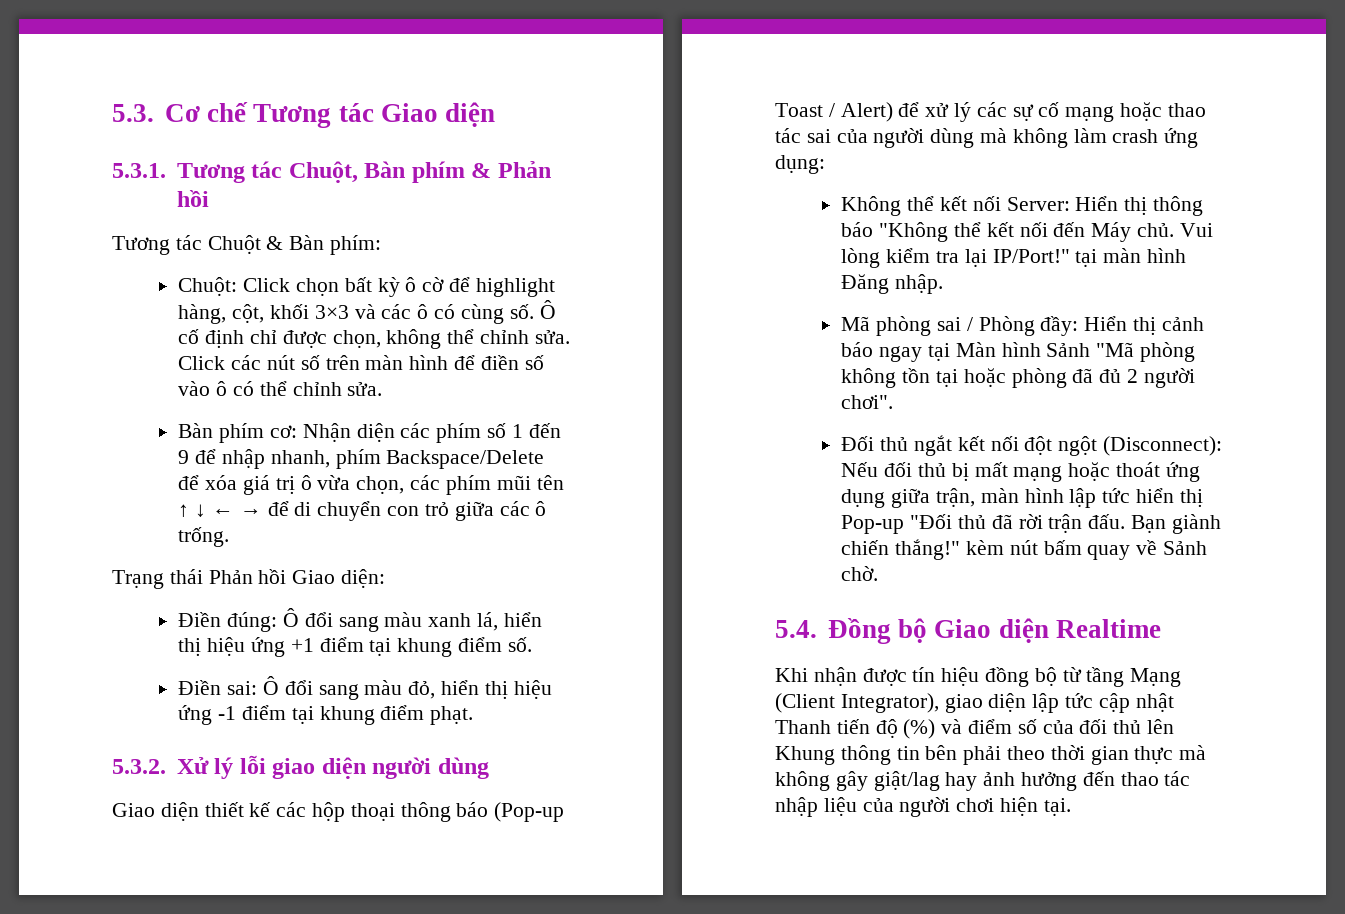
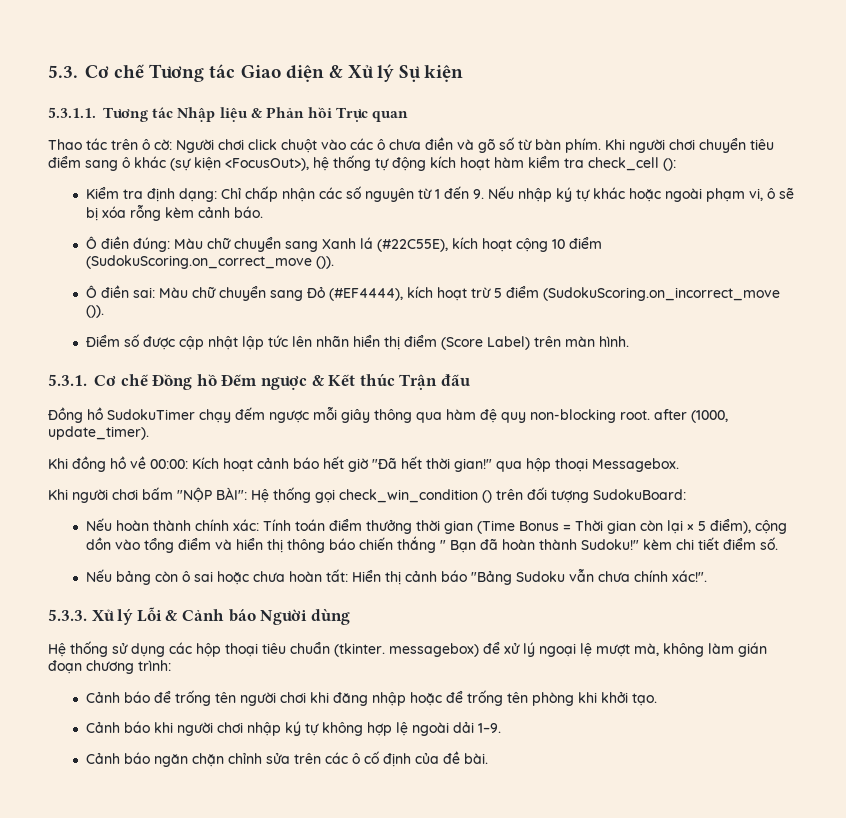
[112,161,551,183] [176,190,209,207] [112,235,382,255] [178,277,555,297] [178,300,556,324] [178,329,570,349] [178,355,544,370] [178,381,383,396] [178,423,561,443] [178,449,545,469] [178,475,564,495] [178,501,547,521] [178,527,230,547] [112,569,386,589] [178,608,542,632] [178,637,532,657] [178,676,552,700] [178,705,474,725] [112,755,489,779] [112,802,565,822] [775,102,1206,122] [775,128,1199,148] [775,155,825,174] [841,196,1204,216] [841,222,1213,242] [841,248,1187,268] [841,274,944,294] [841,316,1204,336] [841,342,1196,362] [841,368,1195,388] [841,395,894,409] [841,435,1223,456] [841,462,1200,482] [841,488,1203,508] [841,514,1221,534] [841,539,1208,560] [841,566,879,581] [775,618,1161,644] [775,667,1182,687] [775,693,1174,713] [775,719,1175,739] [775,745,1207,765] [775,771,1191,791] [775,797,1071,817] // 5.3.1. Tương tác Chuột, Bàn phím & Phản hồi // Tương tác Chuột & Bàn phím: // Chuột: Click chọn bất kỳ ô cờ để highlight hàng, cột, khối 3×3 và các ô có cùng số. Ô cố định chỉ được chọn, không thể chỉnh sửa. Click các nút số trên màn hình để điền số vào ô có thể chỉnh sửa. // Bàn phím cơ: Nhận diện các phím số 1 đến 9 để nhập nhanh, phím Backspace/Delete để xóa giá trị ô vừa chọn, các phím mũi tên ↑ ↓ ← → để di chuyển con trỏ giữa các ô trống. // Trạng thái Phản hồi Giao diện: // Điền đúng: Ô đổi sang màu xanh lá, hiển thị hiệu ứng +1 điểm tại khung điểm số. // Điền sai: Ô đổi sang màu đỏ, hiển thị hiệu ứng -1 điểm tại khung điểm phạt. // 5.3.2. Xử lý lỗi giao diện người dùng // Giao diện thiết kế các hộp thoại thông báo (Pop-up Toast / Alert) để xử lý các sự cố mạng hoặc thao tác sai của người dùng mà không làm crash ứng dụng: // Không thể kết nối Server: Hiển thị thông báo "Không thể kết nối đến Máy chủ. Vui lòng kiểm tra lại IP/Port!" tại màn hình Đăng nhập. // Mã phòng sai / Phòng đầy: Hiển thị cảnh báo ngay tại Màn hình Sảnh "Mã phòng không tồn tại hoặc phòng đã đủ 2 người chơi". // Đối thủ ngắt kết nối đột ngột (Disconnect): Nếu đối thủ bị mất mạng hoặc thoát ứng dụng giữa trận, màn hình lập tức hiển thị Pop-up "Đối thủ đã rời trận đấu. Bạn giành chiến thắng!" kèm nút bấm quay về Sảnh chờ. // 5.4. Đồng bộ Giao diện Realtime // Khi nhận được tín hiệu đồng bộ từ tầng Mạng (Client Integrator), giao diện lập tức cập nhật Thanh tiến độ (%) và điểm số của đối thủ lên Khung thông tin bên phải theo thời gian thực mà không gây giật/lag hay ảnh hưởng đến thao tác nhập liệu của người chơi hiện tại. -> [328,64,464,82] [48,107,409,122] [48,137,774,153] [48,155,676,171] [85,186,794,202] [85,204,263,221] [85,236,602,252] [85,255,334,269] [85,285,780,301] [85,305,104,318] [85,334,629,350] [48,373,470,390] [48,406,728,423] [48,426,149,440] [48,456,679,472] [48,487,686,503] [85,518,787,534] [85,536,778,553] [85,568,707,585] [48,607,350,625] [48,641,767,657] [48,660,171,674] [85,690,657,706] [85,721,501,736] [85,751,488,767] & Xử lý Sự kiện // 5.3.1.1. Tương tác Nhập liệu & Phản hồi Trực quan // Thao tác trên ô cờ: Người chơi click chuột vào các ô chưa điền và gõ số từ bàn phím. Khi người chơi chuyển tiêu điểm sang ô khác (sự kiện <FocusOut>), hệ thống tự động kích hoạt hàm kiểm tra check_cell (): // Kiểm tra định dạng: Chỉ chấp nhận các số nguyên từ 1 đến 9. Nếu nhập ký tự khác hoặc ngoài phạm vi, ô sẽ bị xóa rỗng kèm cảnh báo. // Ô điền đúng: Màu chữ chuyển sang Xanh lá (#22C55E), kích hoạt cộng 10 điểm (SudokuScoring.on_correct_move ()). // Ô điền sai: Màu chữ chuyển sang Đỏ (#EF4444), kích hoạt trừ 5 điểm (SudokuScoring.on_incorrect_move ()). // Điểm số được cập nhật lập tức lên nhãn hiển thị điểm (Score Label) trên màn hình. // 5.3.1. Cơ chế Đồng hồ Đếm ngược & Kết thúc Trận đấu // Đồng hồ SudokuTimer chạy đếm ngược mỗi giây thông qua hàm đệ quy non-blocking root. after (1000, update_timer). // Khi đồng hồ về 00:00: Kích hoạt cảnh báo hết giờ "Đã hết thời gian!" qua hộp thoại Messagebox. // Khi người chơi bấm "NỘP BÀI": Hệ thống gọi check_win_condition () trên đối tượng SudokuBoard: // Nếu hoàn thành chính xác: Tính toán điểm thưởng thời gian (Time Bonus = Thời gian còn lại × 5 điểm), cộng dồn vào tổng điểm và hiển thị thông báo chiến thắng " Bạn đã hoàn thành Sudoku!" kèm chi tiết điểm số. // Nếu bảng còn ô sai hoặc chưa hoàn tất: Hiển thị cảnh báo "Bảng Sudoku vẫn chưa chính xác!". // 5.3.3. Xử lý Lỗi & Cảnh báo Người dùng // Hệ thống sử dụng các hộp thoại tiêu chuẩn (tkinter. messagebox) để xử lý ngoại lệ mượt mà, không làm gián đoạn chương trình: // Cảnh báo để trống tên người chơi khi đăng nhập hoặc để trống tên phòng khi khởi tạo. // Cảnh báo khi người chơi nhập ký tự không hợp lệ ngoài dải 1–9. // Cảnh báo ngăn chặn chỉnh sửa trên các ô cố định của đề bài.

